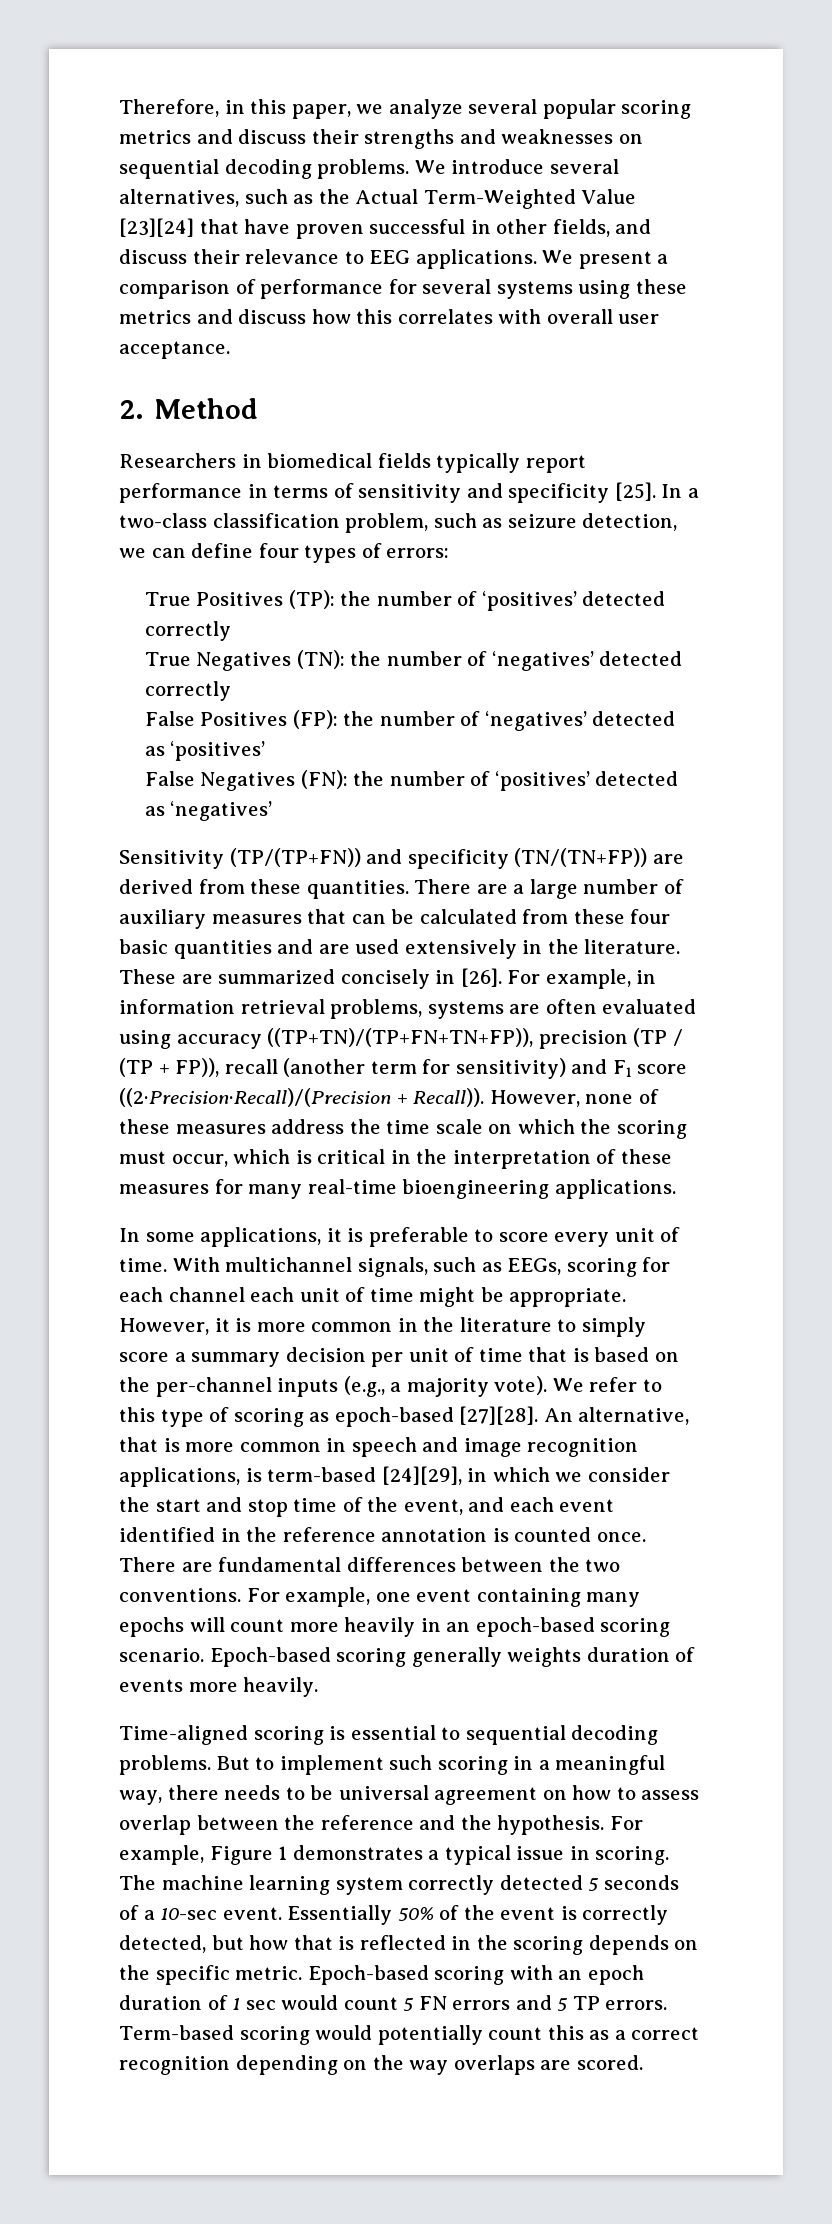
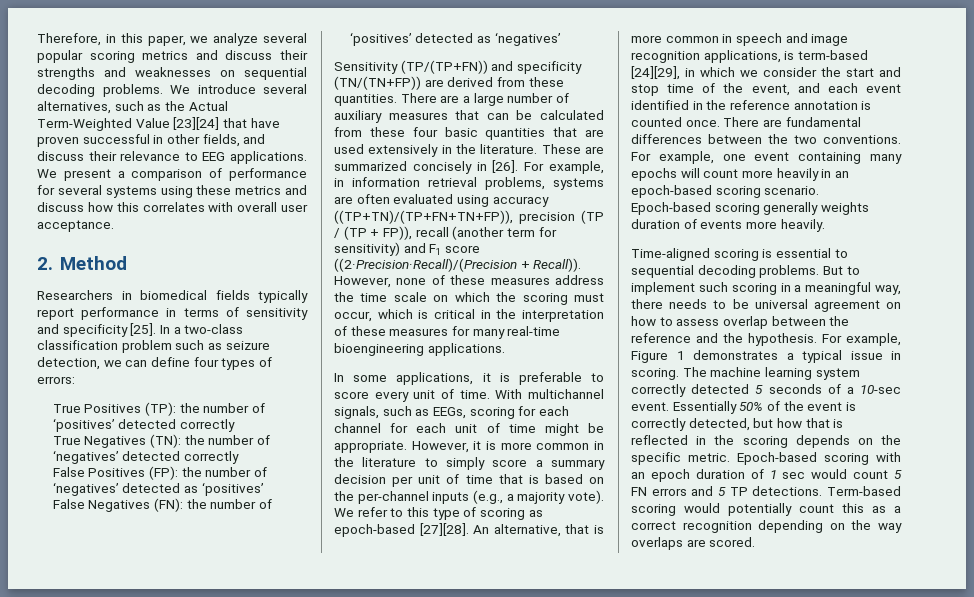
[345,513,429,533] problem, -> [121,340,172,353] problem
[277,939,314,954] and -> [553,127,578,137] that
(245, 1294) none -> [390,423,409,433] for
[605,2000,668,2010] errors. -> [752,486,823,496] detections.

